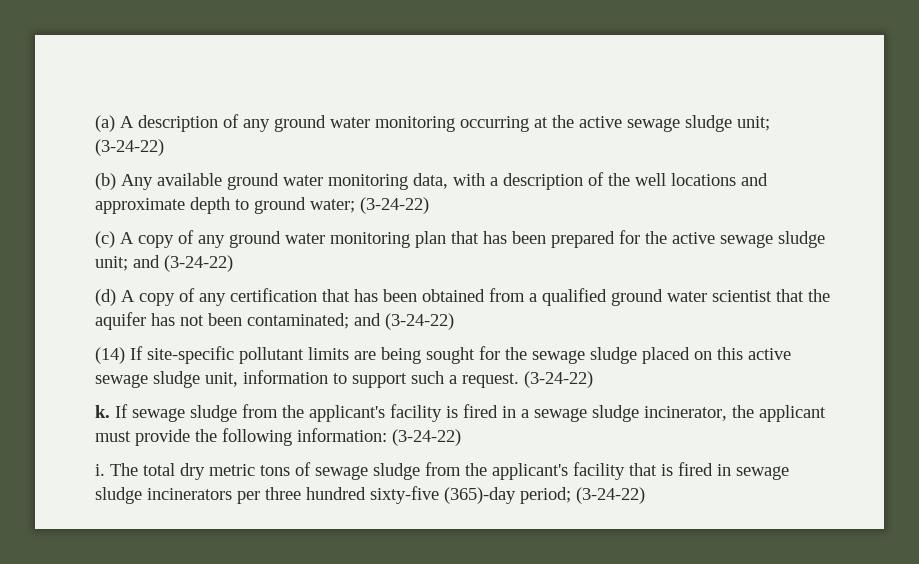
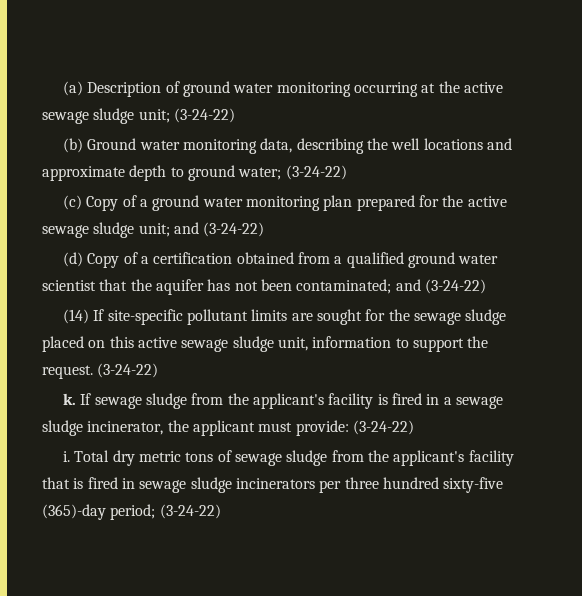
[120,114,270,132] A description of any -> [87,81,180,97] Description of
[121,172,604,190] Any available ground water monitoring data, with a description of -> [87,138,364,154] Ground water monitoring data, describing
[120,230,225,248] A copy of any -> [86,195,149,211] Copy of a
[451,231,546,244] that has been -> (353, 203) none
[121,288,417,306] A copy of any certification that has been -> [87,252,233,268] Copy of a certification
[381,347,421,364] being -> (313, 317) none
[411,371,457,384] such a -> [467,336,489,348] the
[135,428,387,446] provide the following information: -> [295,420,349,436] provide:
[110,463,175,476] The total -> [74,450,110,462] Total

